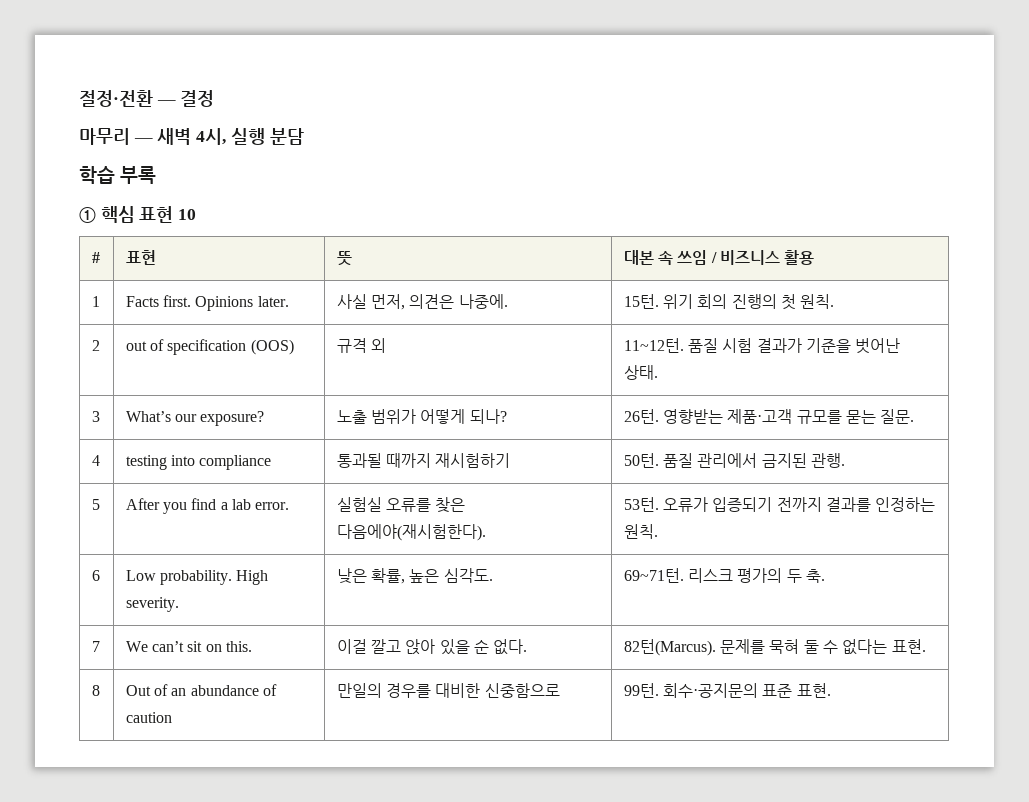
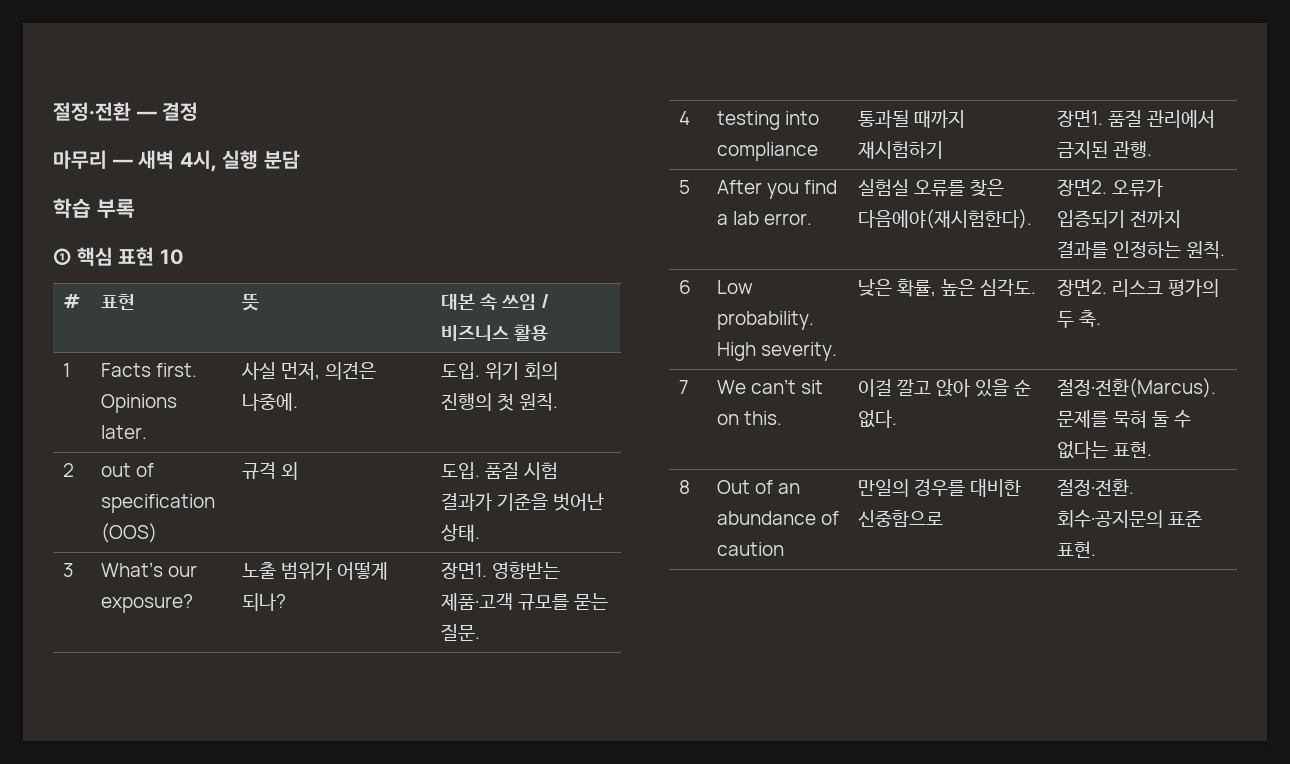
[623,294,659,309] 15턴. -> [440,362,480,379] 도입.
[623,338,684,353] 11~12턴. -> [440,462,480,479] 도입.
[623,409,659,424] 26턴. -> [440,562,487,579] 장면1.
[623,453,659,468] 50턴. -> [1056,110,1103,127] 장면1.
[623,497,659,512] 53턴. -> [1056,179,1107,196] 장면2.
[623,568,684,583] 69~71턴. -> [1056,279,1107,296] 장면2.
[623,639,716,656] 82턴(Marcus). -> [1056,378,1216,398] 절정·전환(Marcus).
[623,683,659,698] 99턴. -> [1056,479,1134,496] 절정·전환.

